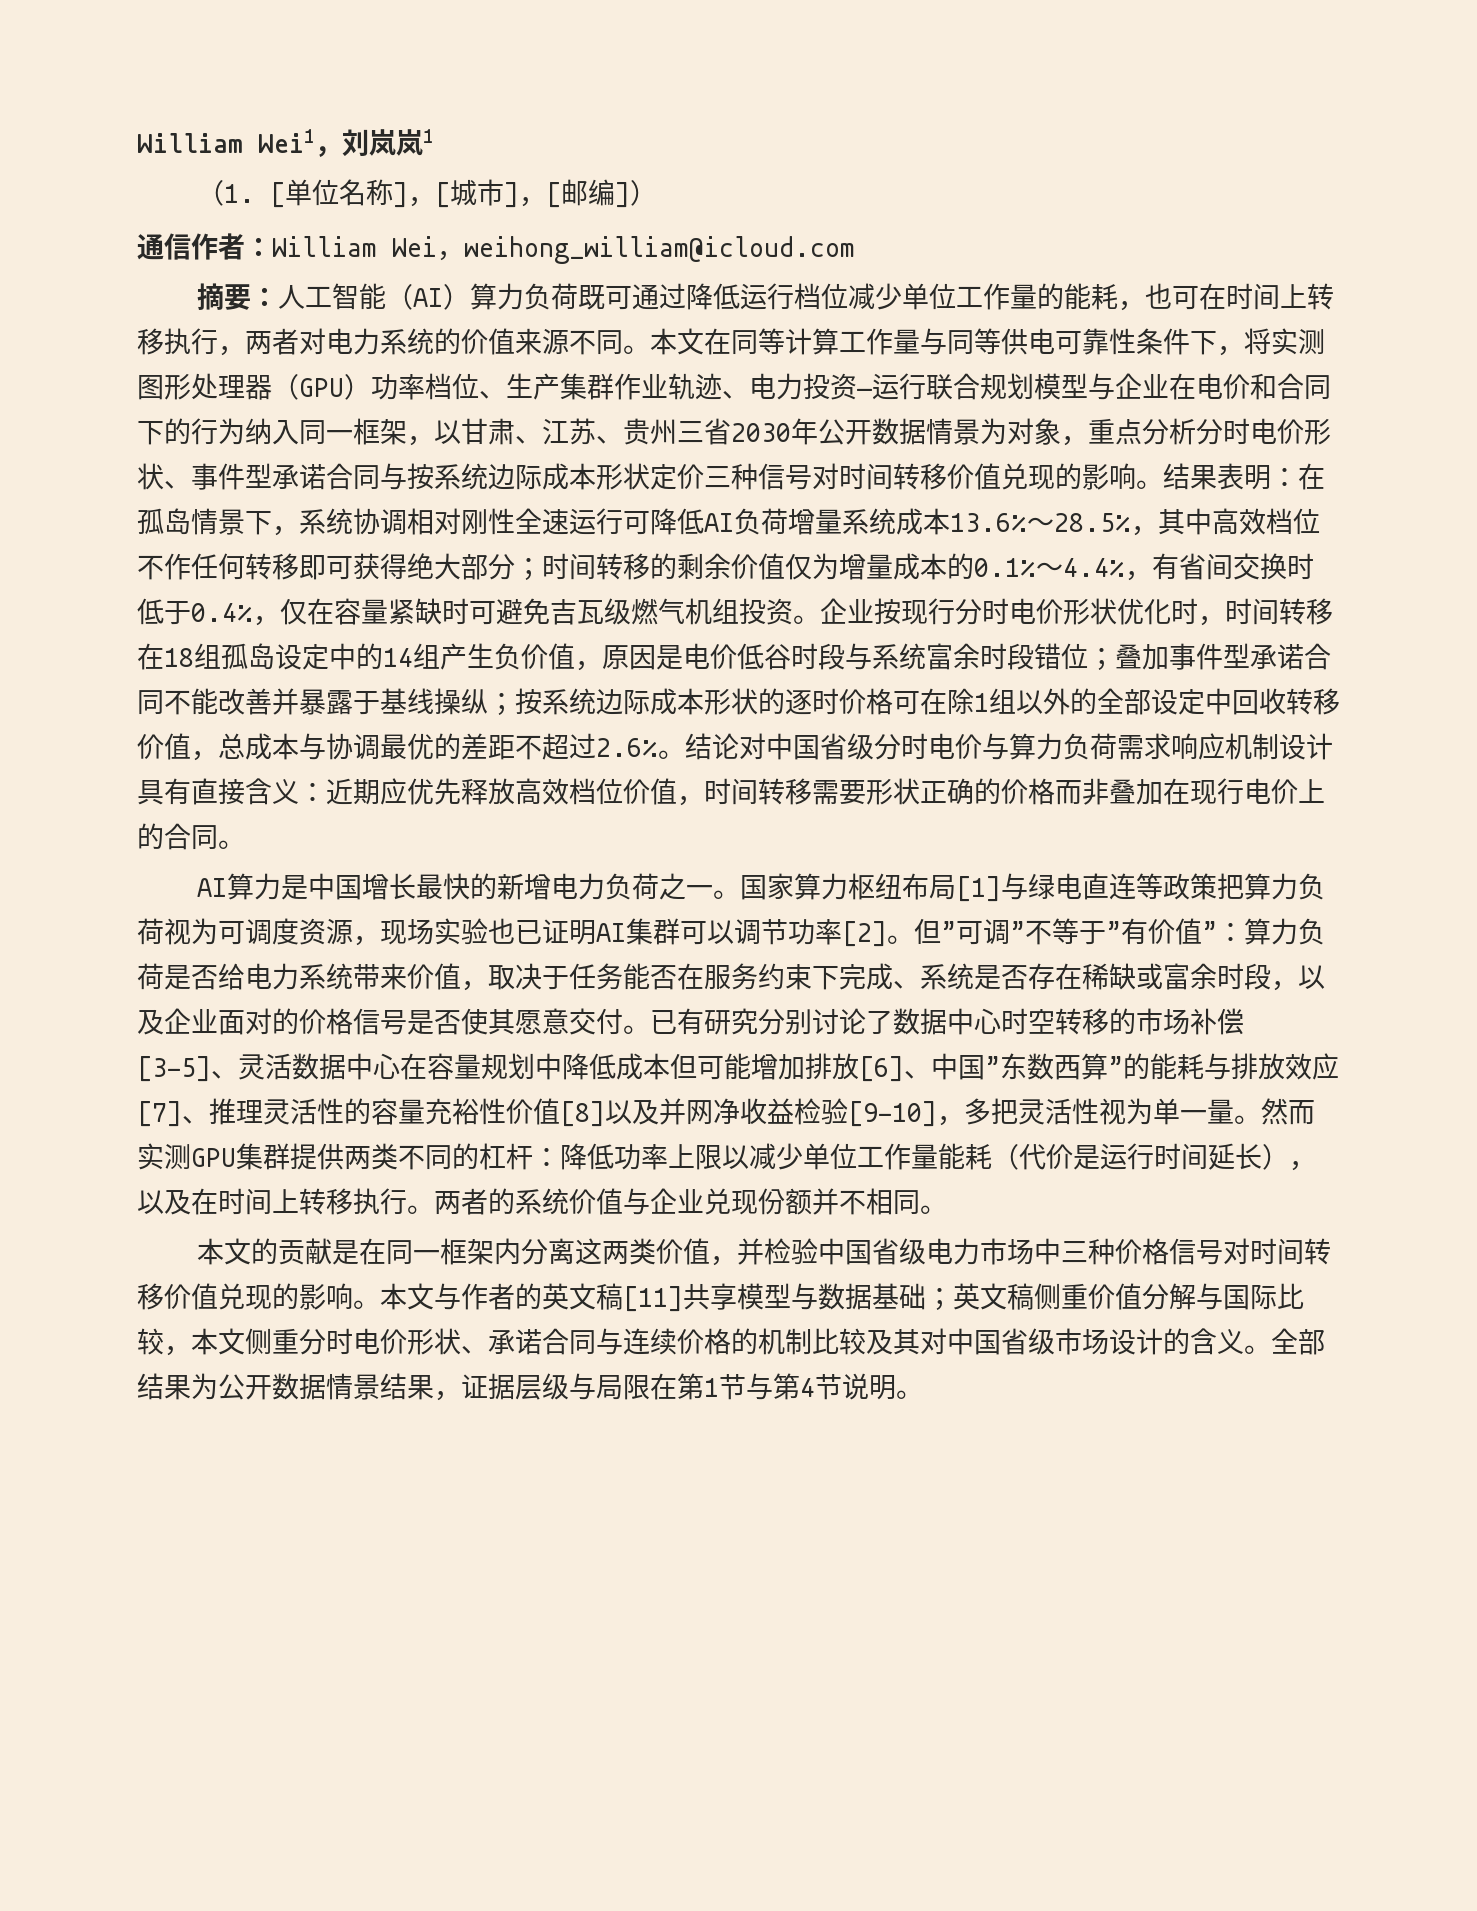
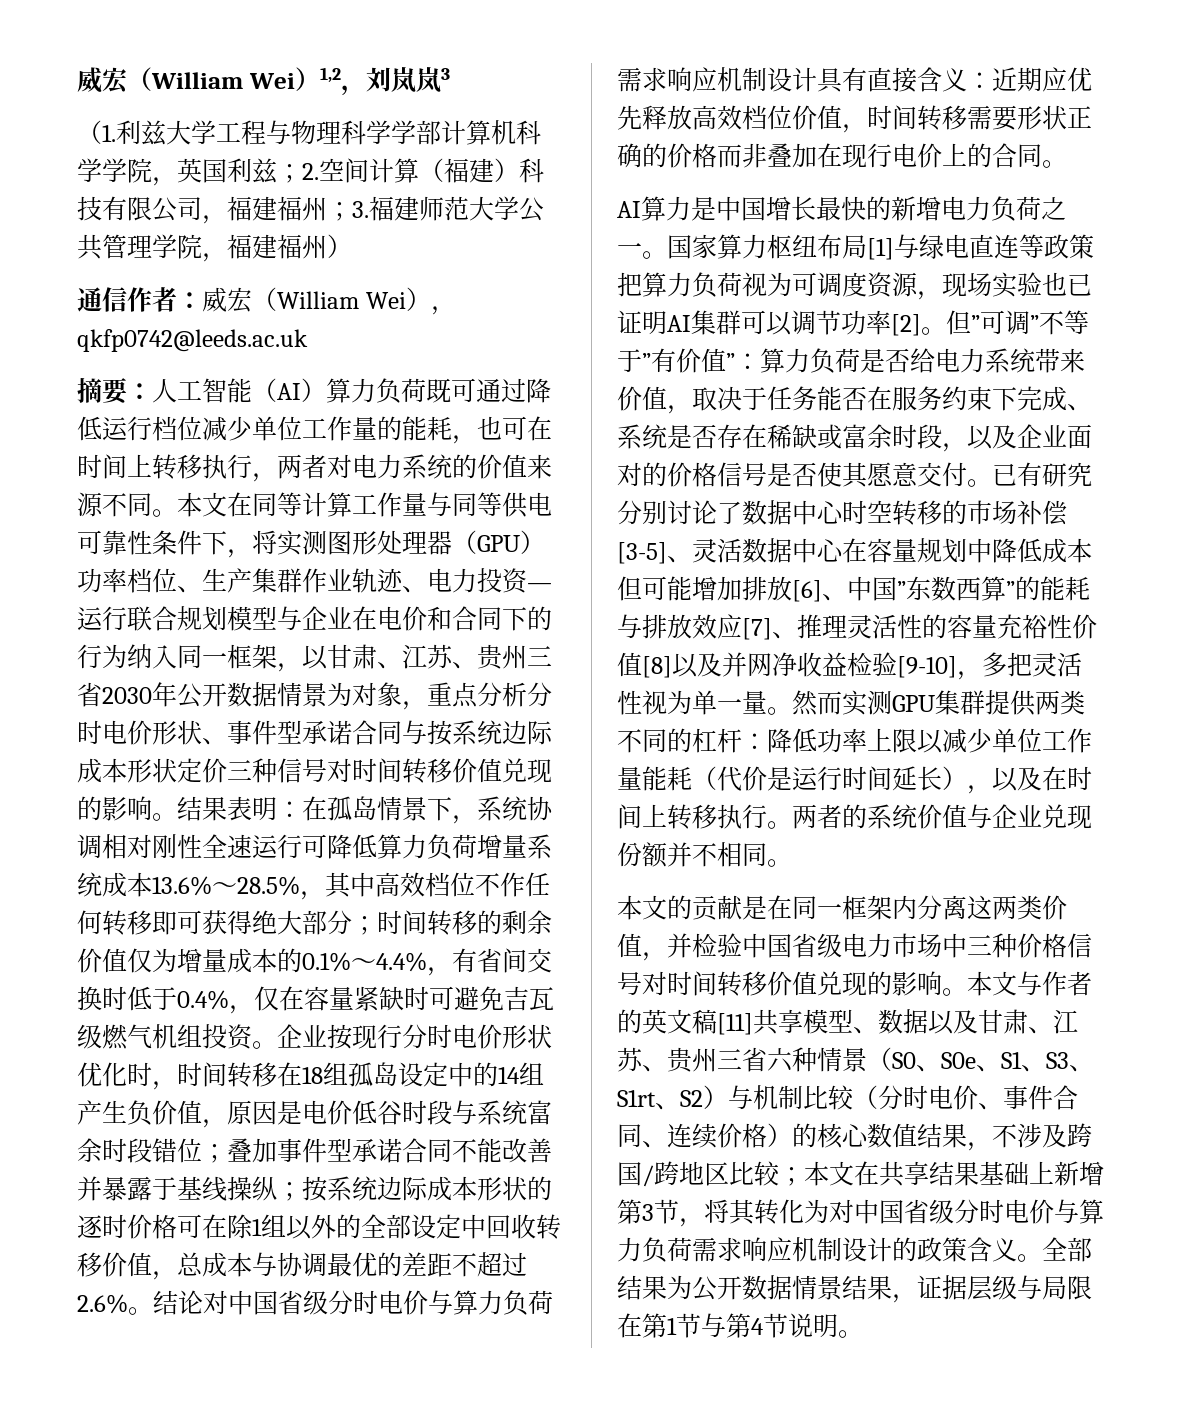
[137,129,315,153] William Wei1 -> [77,67,341,94] 威宏（William Wei）1,2
[423,129,434,143] 1 -> [440,68,450,80] 3
[269,179,630,208] [单位名称]，[城市]，[邮编] -> [116,120,541,146] [77,158,544,186] [77,196,544,224] [77,234,327,262] 利兹大学工程与物理科学学部计算机科学学院，英国利兹；2.空间计算（福建）科技有限公司，福建福州；3.福建师范大学公共管理学院，福建福州
[272,236,855,264] William Wei，weihong_william@icloud.com -> [202,287,456,315] [77,329,308,352] 威宏（William Wei），qkfp0742@leeds.ac.uk
[704,513,734,532] AI -> [377,834,427,859] 算力
[791,1283,1304,1311] [137,1328,1190,1356] 与数据基础；英文稿侧重价值分解与国际比较，本文侧重分时电价形状、承诺合同与连续价格的机制比较及其对中国省级市场设计的 -> [853,1009,1078,1035] [617,1047,1094,1073] [617,1085,1078,1110] [617,1123,1092,1151] [617,1161,1104,1187] [617,1199,1104,1227] [617,1237,967,1263] 、数据以及甘肃、江苏、贵州三省六种情景（S0、S0e、S1、S3、S1rt、S2）与机制比较（分时电价、事件合同、连续价格）的核心数值结果，不涉及跨国/跨地区比较；本文在共享结果基础上新增第3节，将其转化为对中国省级分时电价与算力负荷需求响应机制设计的政策

